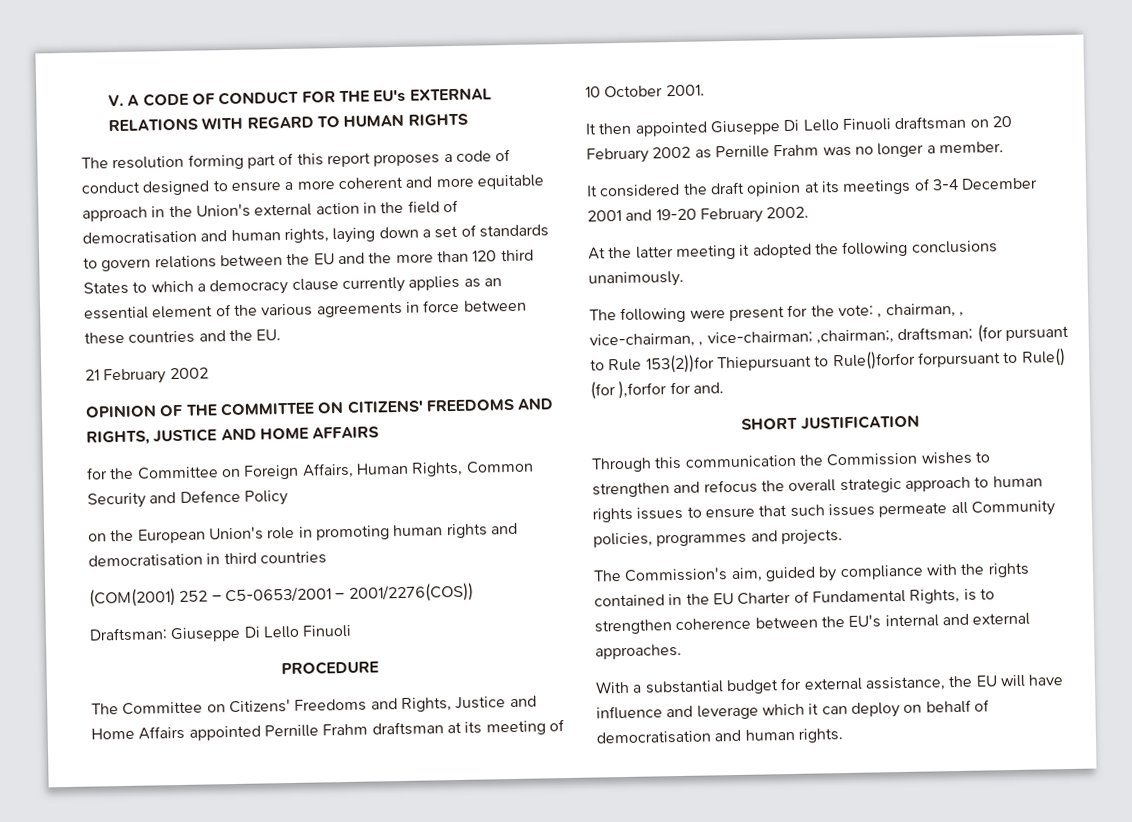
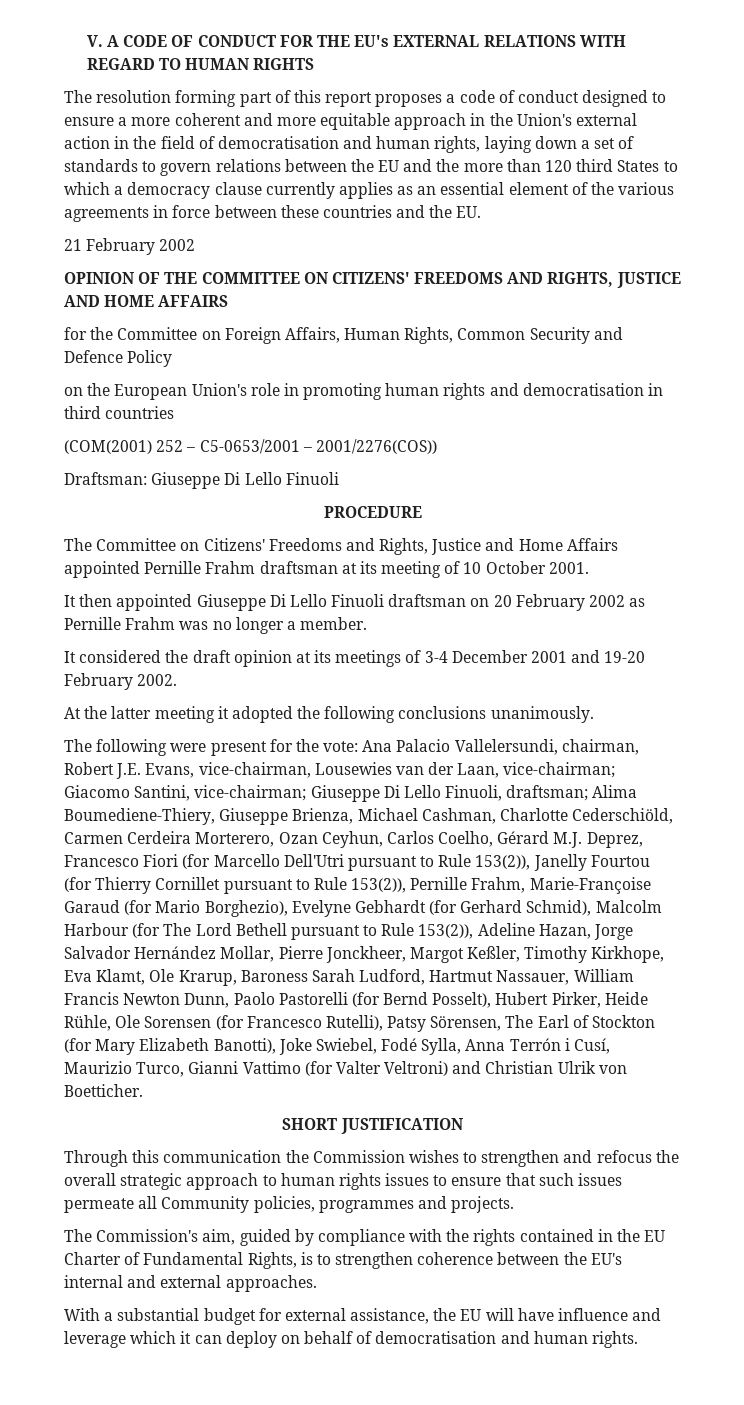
[877,302,964,319] [589,324,1069,349] [590,348,1066,374] [590,380,724,400] , chairman, , vice-chairman, , vice-chairman; ,chairman;, draftsman; (for pursuant to Rule 153(2))for Thiepursuant to Rule()forfor forpursuant to Rule() (for ),forfor for and. -> [362,739,639,755] [64,762,616,779] [64,785,638,802] [64,808,674,825] [64,831,643,848] [64,854,650,871] [64,877,651,894] [64,900,662,917] [64,923,634,940] [64,946,665,963] [64,969,634,986] [64,992,648,1008] [64,1015,656,1032] [64,1038,611,1055] [64,1061,627,1077] [64,1084,143,1097] Ana Palacio Vallelersundi, chairman, Robert J.E. Evans, vice-chairman, Lousewies van der Laan, vice-chairman; Giacomo Santini, vice-chairman; Giuseppe Di Lello Finuoli, draftsman; Alima Boumediene-Thiery, Giuseppe Brienza, Michael Cashman, Charlotte Cederschiöld, Carmen Cerdeira Morterero, Ozan Ceyhun, Carlos Coelho, Gérard M.J. Deprez, Francesco Fiori (for Marcello Dell'Utri pursuant to Rule 153(2)), Janelly Fourtou (for Thierry Cornillet pursuant to Rule 153(2)), Pernille Frahm, Marie-Françoise Garaud (for Mario Borghezio), Evelyne Gebhardt (for Gerhard Schmid), Malcolm Harbour (for The Lord Bethell pursuant to Rule 153(2)), Adeline Hazan, Jorge Salvador Hernández Mollar, Pierre Jonckheer, Margot Keßler, Timothy Kirkhope, Eva Klamt, Ole Krarup, Baroness Sarah Ludford, Hartmut Nassauer, William Francis Newton Dunn, Paolo Pastorelli (for Bernd Posselt), Hubert Pirker, Heide Rühle, Ole Sorensen (for Francesco Rutelli), Patsy Sörensen, The Earl of Stockton (for Mary Elizabeth Banotti), Joke Swiebel, Fodé Sylla, Anna Terrón i Cusí, Maurizio Turco, Gianni Vattimo (for Valter Veltroni) and Christian Ulrik von Boetticher.

